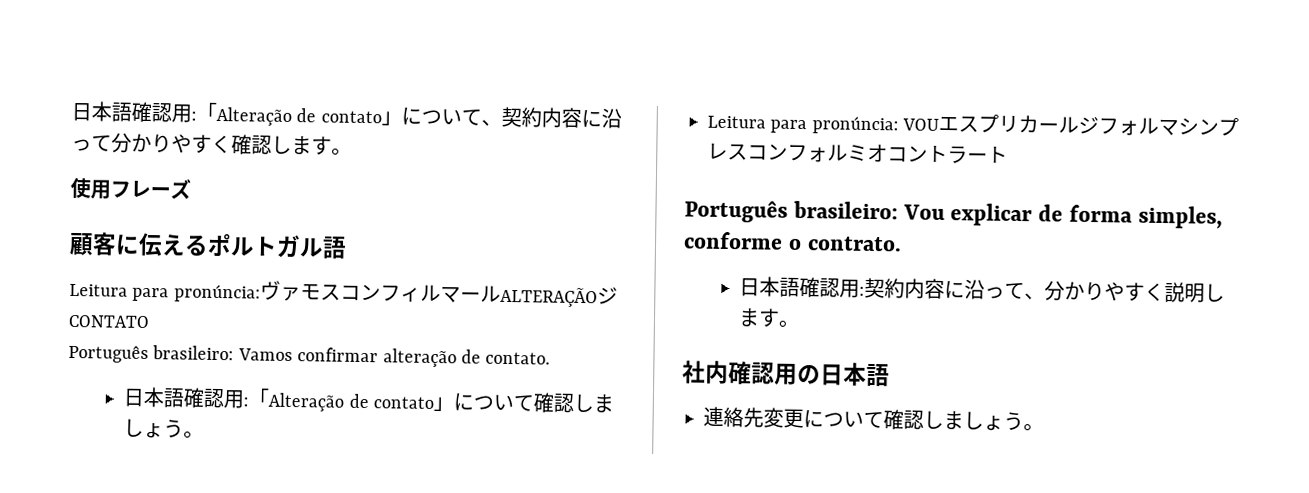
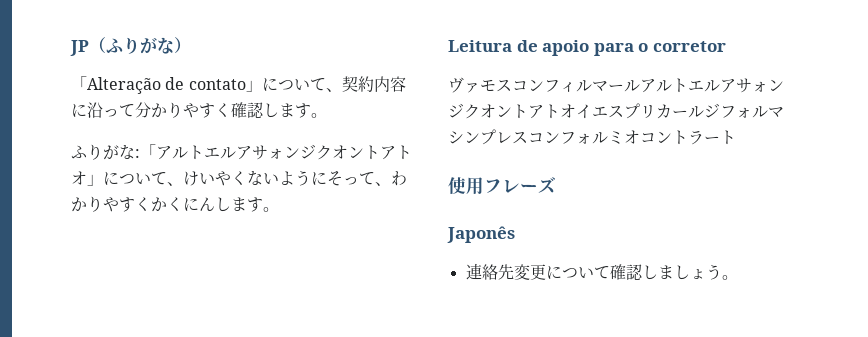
[71,101,197,123] 日本語確認用: -> [70,37,191,56] JP（ふりがな） //
[70,177,191,200] [69,232,347,259] [69,283,261,303] 使用フレーズ // 顧客に伝えるポルトガル語 // Leitura para pronúncia: -> [71,144,412,160] [71,170,407,186] [71,196,279,212] [448,40,726,56] ふりがな:「アルトエルアサォンジクオントアトオ」について、けいやくないようにそって、わかりやすくかくにんします。 // Leitura de apoio para o corretor //
[499,286,618,308] [68,314,149,329] [68,344,551,368] [123,386,615,413] [123,418,205,439] [707,115,940,135] ALTERAÇÃOジCONTATO // Português brasileiro: Vamos confirmar alteração de contato. // 日本語確認用:「Alteração de contato」について確認しましょう。 // Leitura para pronúncia: VOU -> [640,78,784,93] [448,103,592,119] アルトエルアサォンジクオントアトオイ
[684,199,1223,229] [683,231,902,252] [739,276,1226,303] [738,308,801,329] [682,360,890,387] Português brasileiro: Vou explicar de forma simples, conforme o contrato. // 日本語確認用:契約内容に沿って、分かりやすく説明します。 // 社内確認用の日本語 -> [448,177,556,195] [447,226,515,243] 使用フレーズ // Japonês

